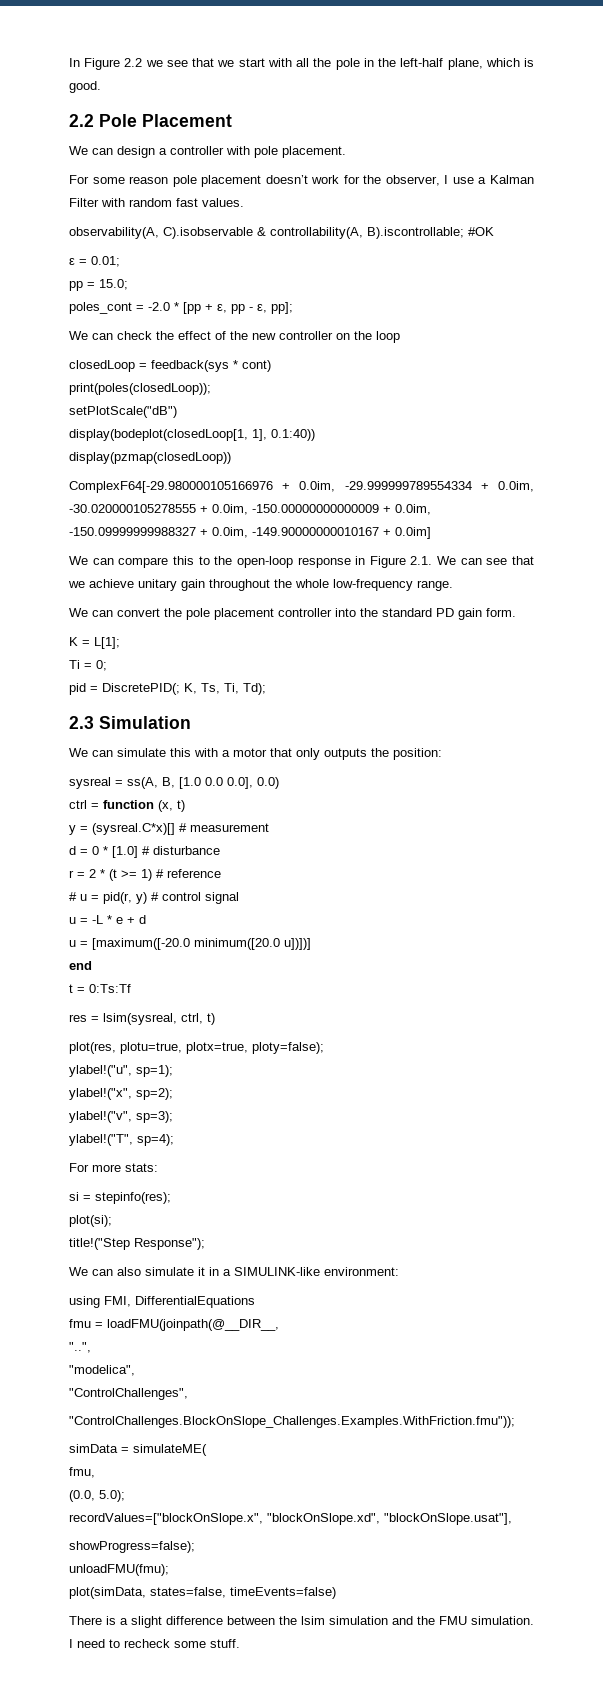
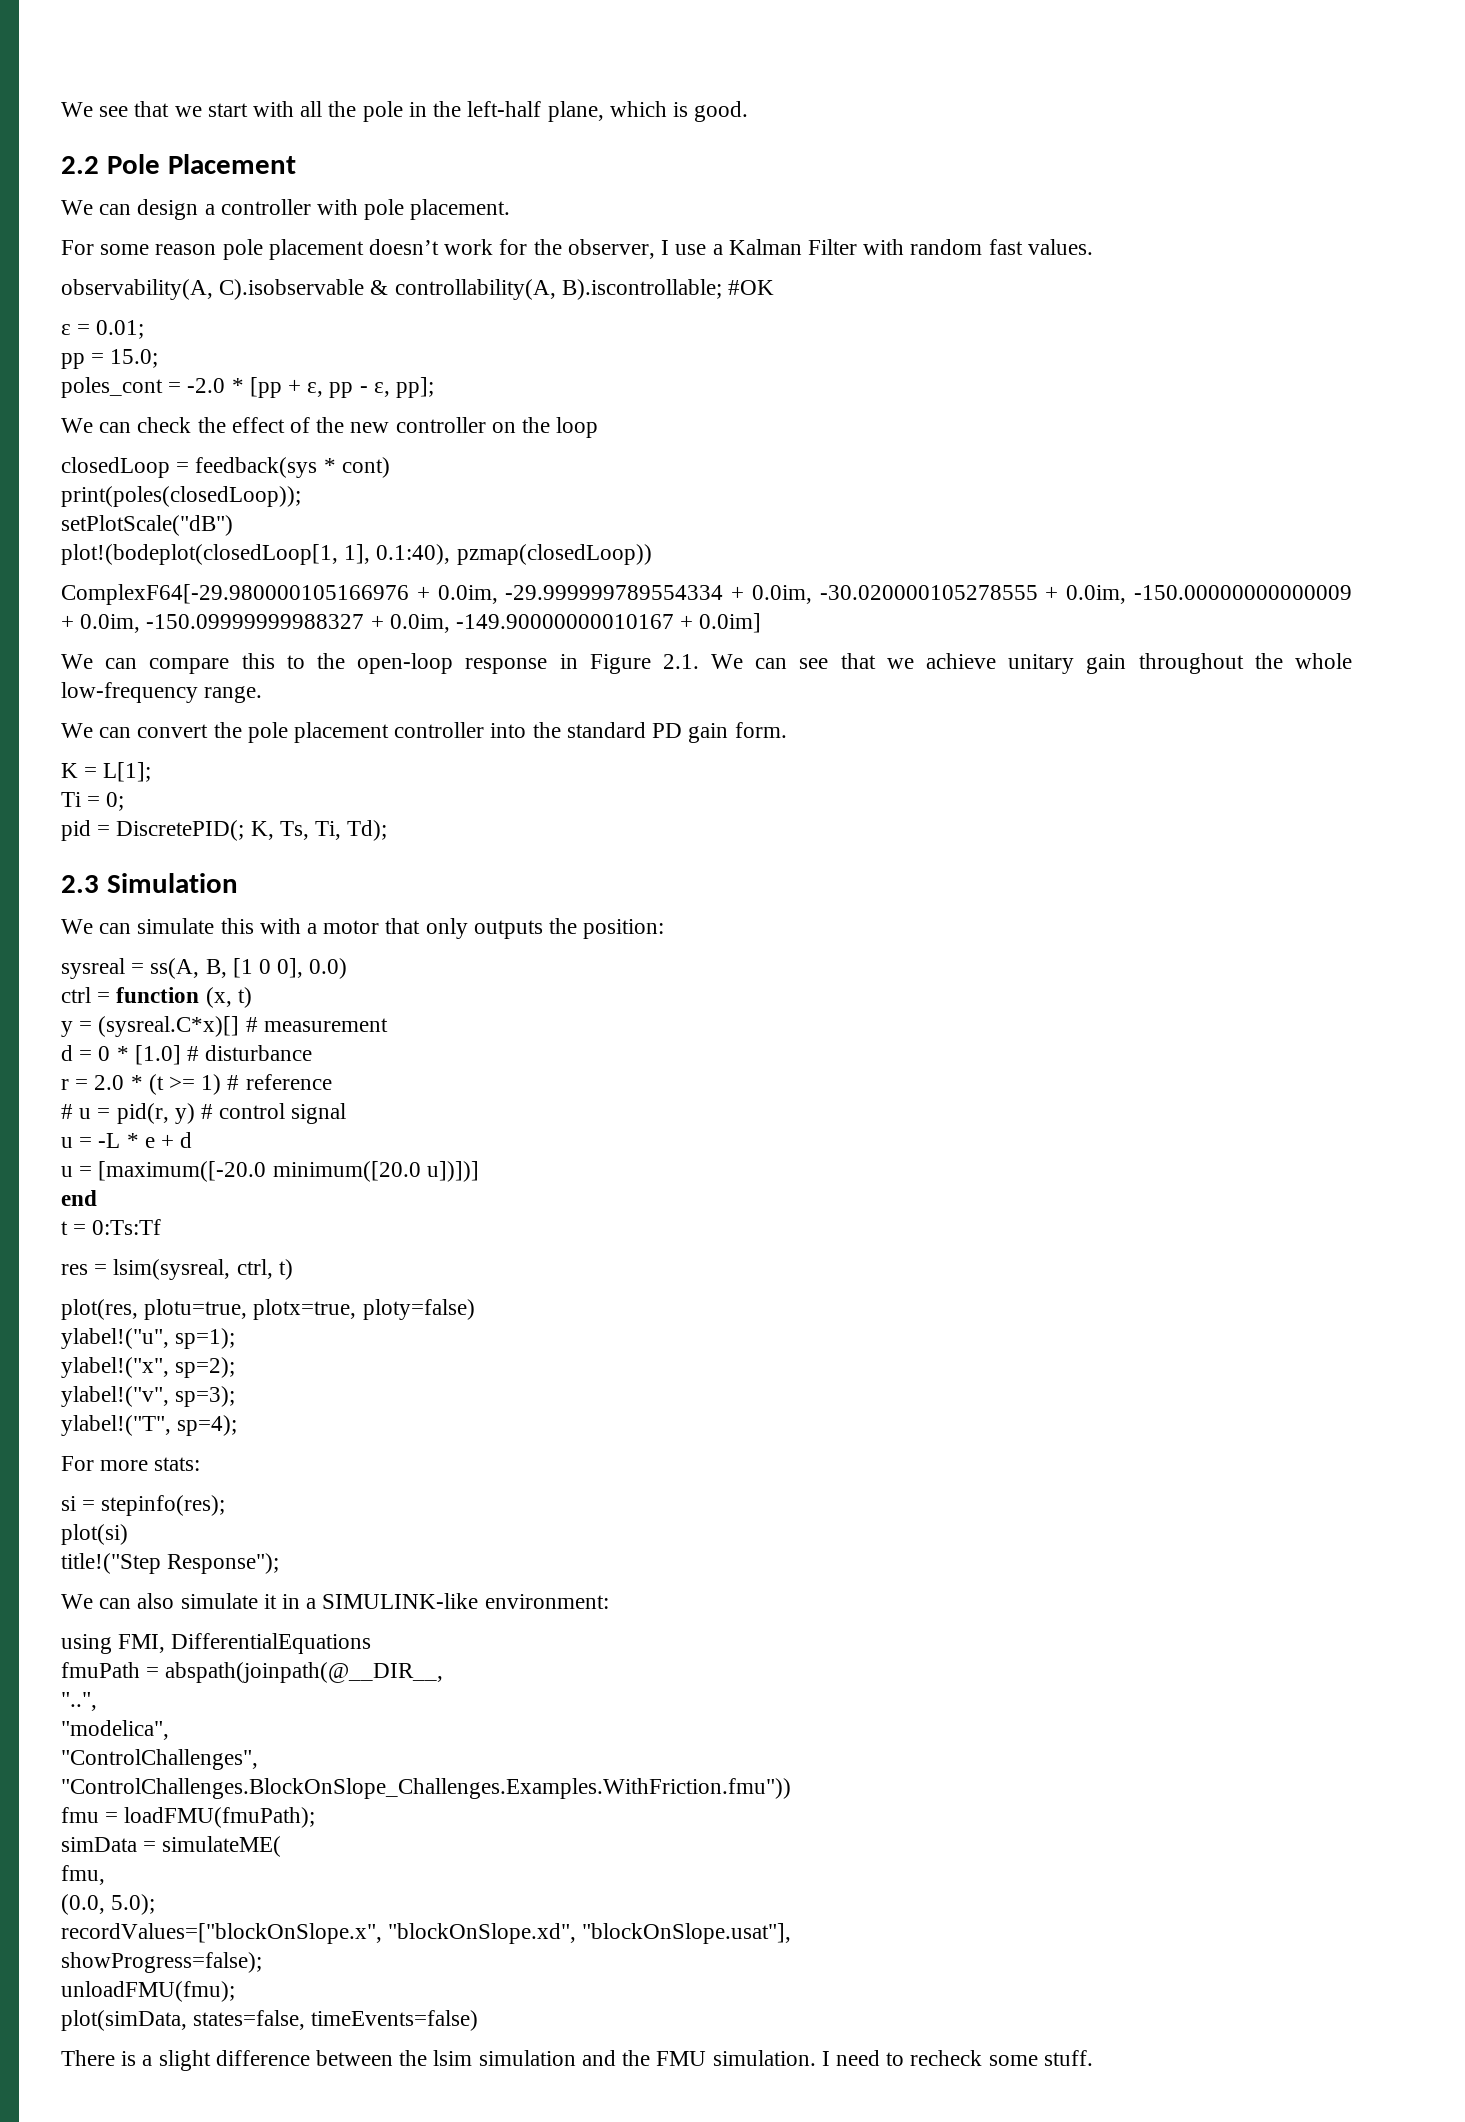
[69,58,163,70] In Figure 2.2 we -> [61,102,93,117] We
[69,429,315,441] [69,452,231,464] display(bodeplot(closedLoop[1, 1], 0.1:40)) // display(pzmap(closedLoop)) -> [61,544,652,565] plot!(bodeplot(closedLoop[1, 1], 0.1:40), pzmap(closedLoop))
[179,777,253,789] [1.0 0.0 0.0], -> [232,958,304,978] [1 0 0],
[89,869,96,878] 2 -> [94,1075,125,1090] 2.0
[252,1042,324,1054] ploty=false); -> [362,1299,475,1320] ploty=false)
[69,1215,112,1227] plot(si); -> [61,1524,128,1545] plot(si)
[69,1319,279,1331] fmu = loadFMU(joinpath(@__DIR__, -> [61,1662,444,1683] fmuPath = abspath(joinpath(@__DIR__,
[69,1416,515,1428] "ControlChallenges.BlockOnSlope_Challenges.Examples.WithFriction.fmu")); -> [61,1778,791,1799] [61,1807,316,1828] "ControlChallenges.BlockOnSlope_Challenges.Examples.WithFriction.fmu")) // fmu = loadFMU(fmuPath);

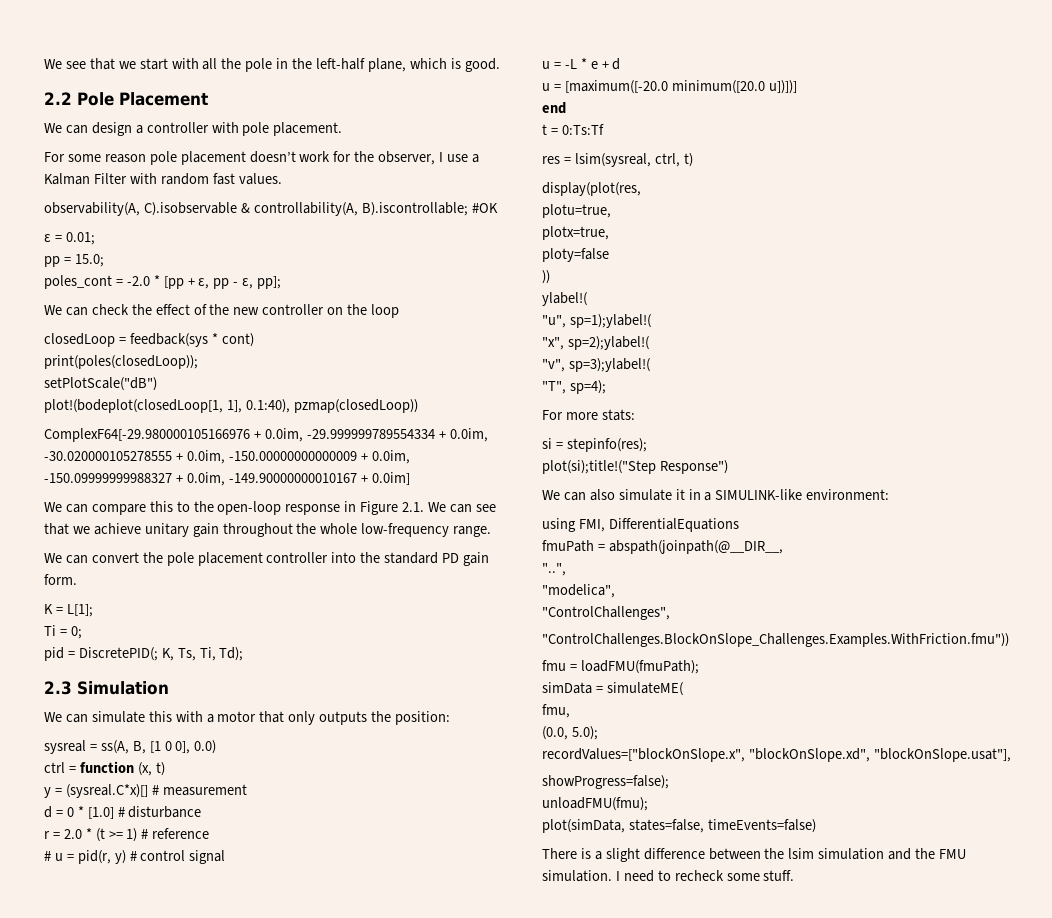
[61,1299,138,1320] plot(res, -> [542,182,641,196] display(plot(res, //
(248, 1309) none -> (611, 211) //
[362,1299,475,1320] [61,1328,236,1349] [61,1357,236,1378] [61,1386,236,1407] [61,1415,171,1436] ploty=false) // ylabel!("u", sp=1); // ylabel!("x", sp=2); // ylabel!("v", sp=3); // ylabel!("T", -> [542,248,609,262] [542,270,550,284] [542,292,587,306] [542,314,651,328] [542,336,649,350] [542,358,650,372] [542,381,566,394] // ploty=false // )) // ylabel!( // "u", sp=1);ylabel!( // "x", sp=2);ylabel!( // "v", sp=3);ylabel!( // "T",
[61,1524,128,1545] [61,1553,280,1574] plot(si) // title!("Step Response"); -> [542,460,728,474] plot(si);title!("Step Response")

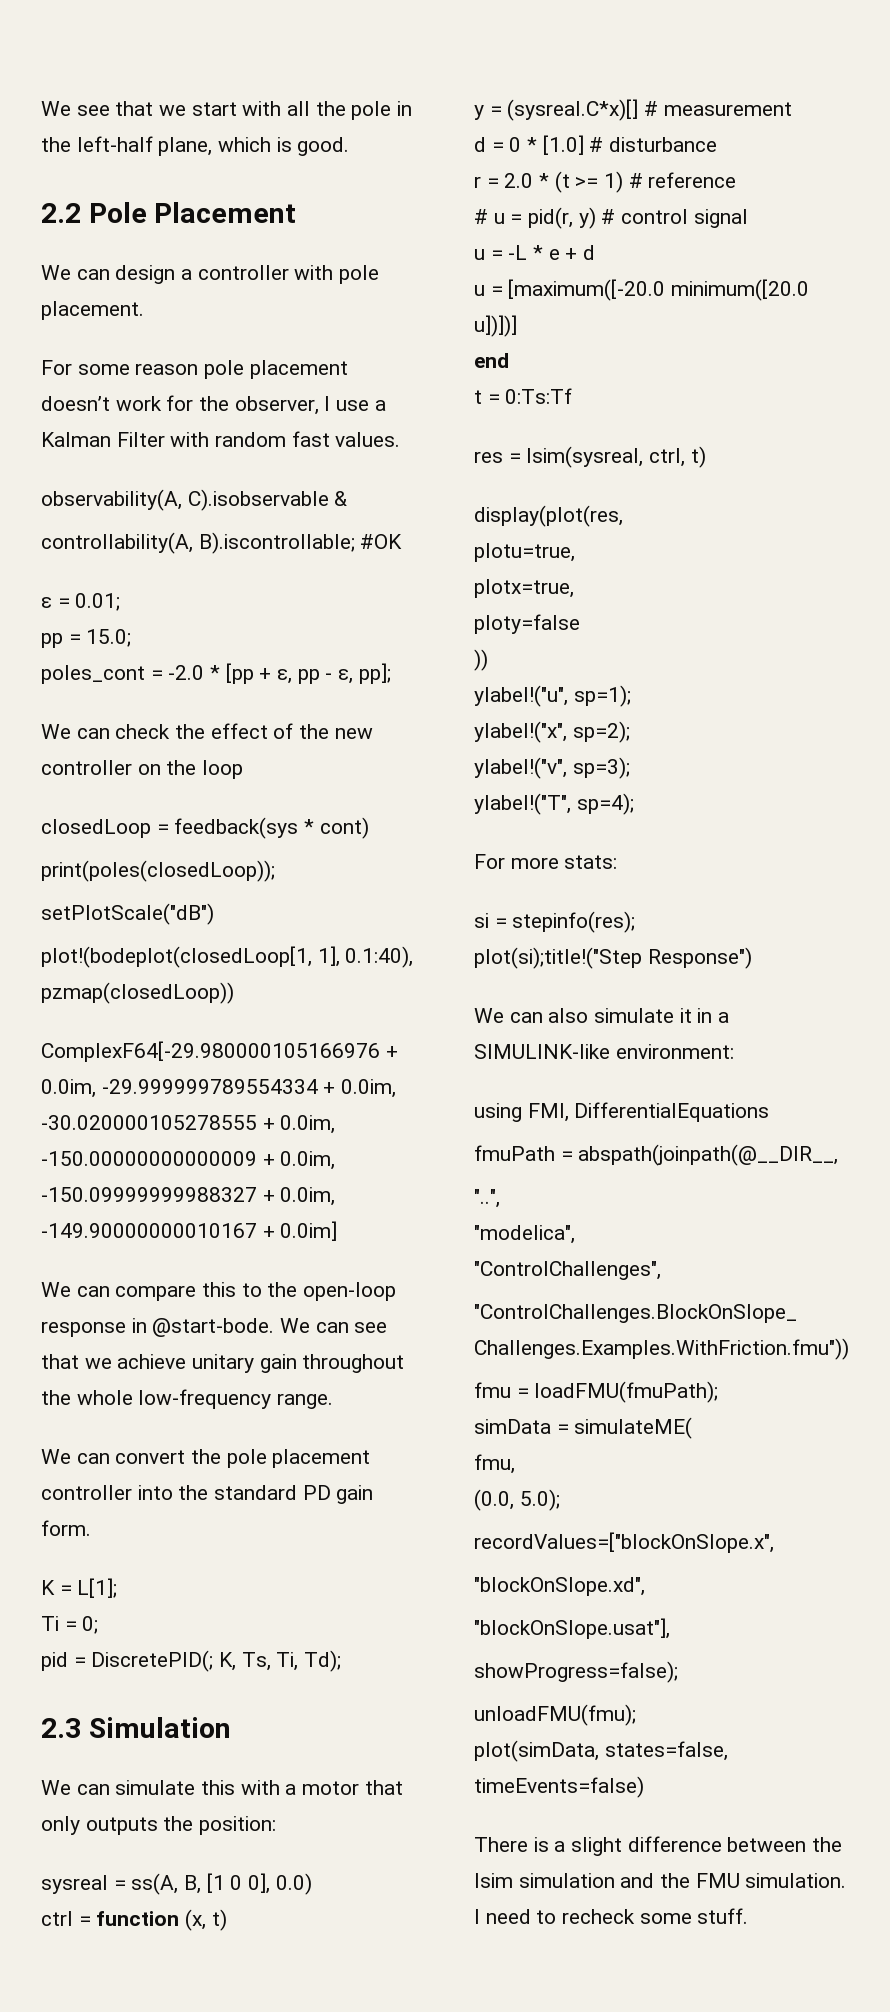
(250, 208) none -> (348, 498) //
[360,501,425,515] Figure 2.1. -> [152,1318,275,1337] @start-bode.
[542,292,587,306] [542,314,651,328] [542,336,649,350] [542,358,650,372] [542,381,566,394] ylabel!( // "u", sp=1);ylabel!( // "x", sp=2);ylabel!( // "v", sp=3);ylabel!( // "T", -> [474,685,631,707] [474,721,630,743] [474,757,630,779] [474,793,571,815] ylabel!("u", sp=1); // ylabel!("x", sp=2); // ylabel!("v", sp=3); // ylabel!("T",
(745, 755) none -> (774, 1542) //
(870, 755) none -> (645, 1586) //

